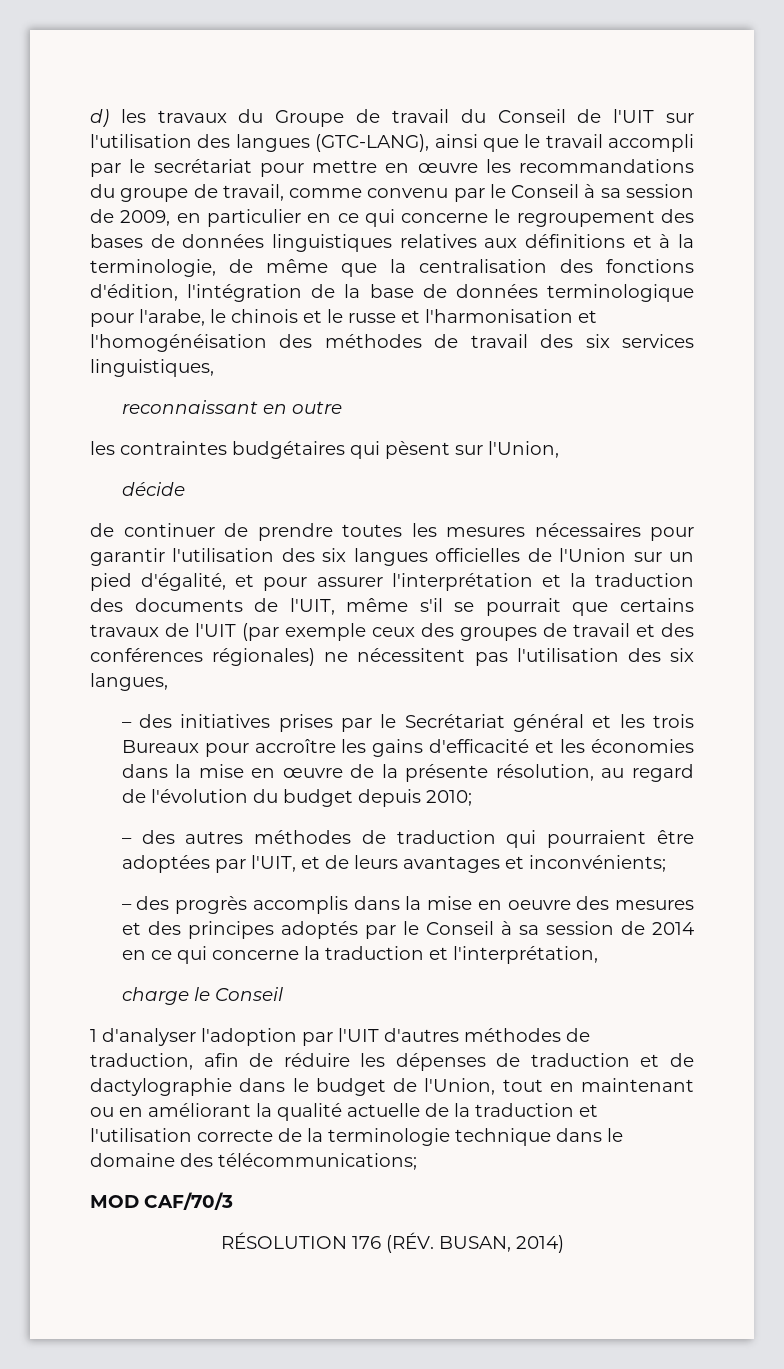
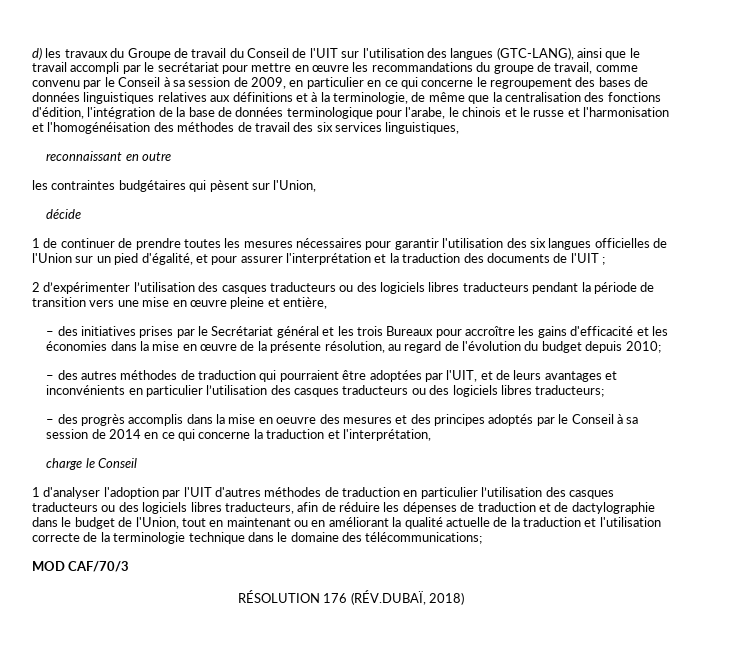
(185, 489) none -> [32,238,40,248] 1
[289,598,694,616] [90,623,694,641] [90,648,694,666] [90,673,168,691] l'UIT, même s'il se pourrait que certains travaux de l'UIT (par exemple ceux des groupes de travail et des conférences régionales) ne nécessitent pas l'utilisation des six langues, -> [570,253,605,265] [32,282,655,294] [32,297,327,309] l'UIT ; // 2 d’expérimenter l’utilisation des casques traducteurs ou des logiciels libres traducteurs pendant la période de transition vers une mise en œuvre pleine et entière,
[528,855,666,872] inconvénients; -> [46,385,605,397] inconvénients en particulier l’utilisation des casques traducteurs ou des logiciels libres traducteurs;
[90,1053,193,1070] traduction, -> [342,487,614,499] [32,502,294,514] traduction en particulier l’utilisation des casques traducteurs ou des logiciels libres traducteurs,
[385,1232,564,1253] (RÉV. BUSAN, 2014) -> [350,590,465,605] (RÉV.DUBAÏ, 2018)

